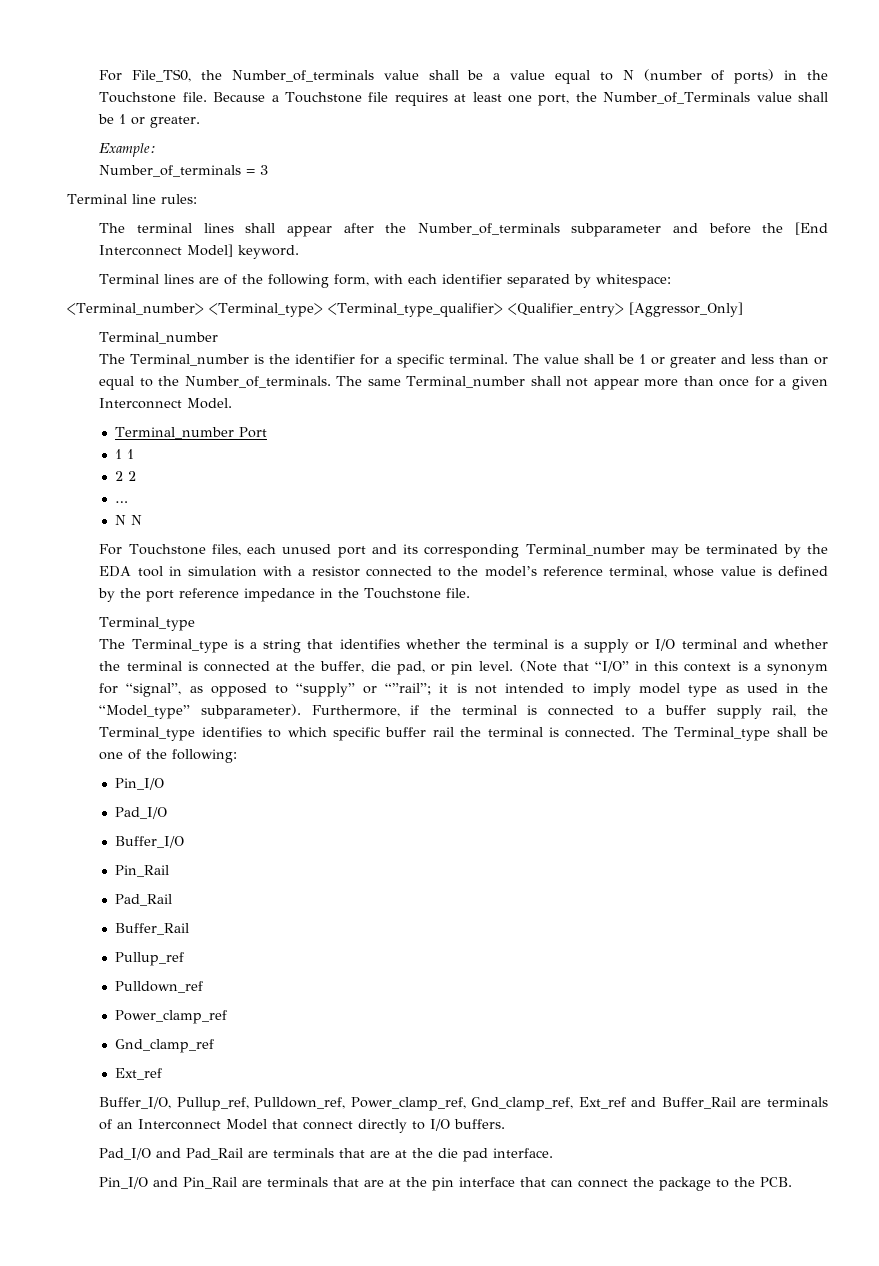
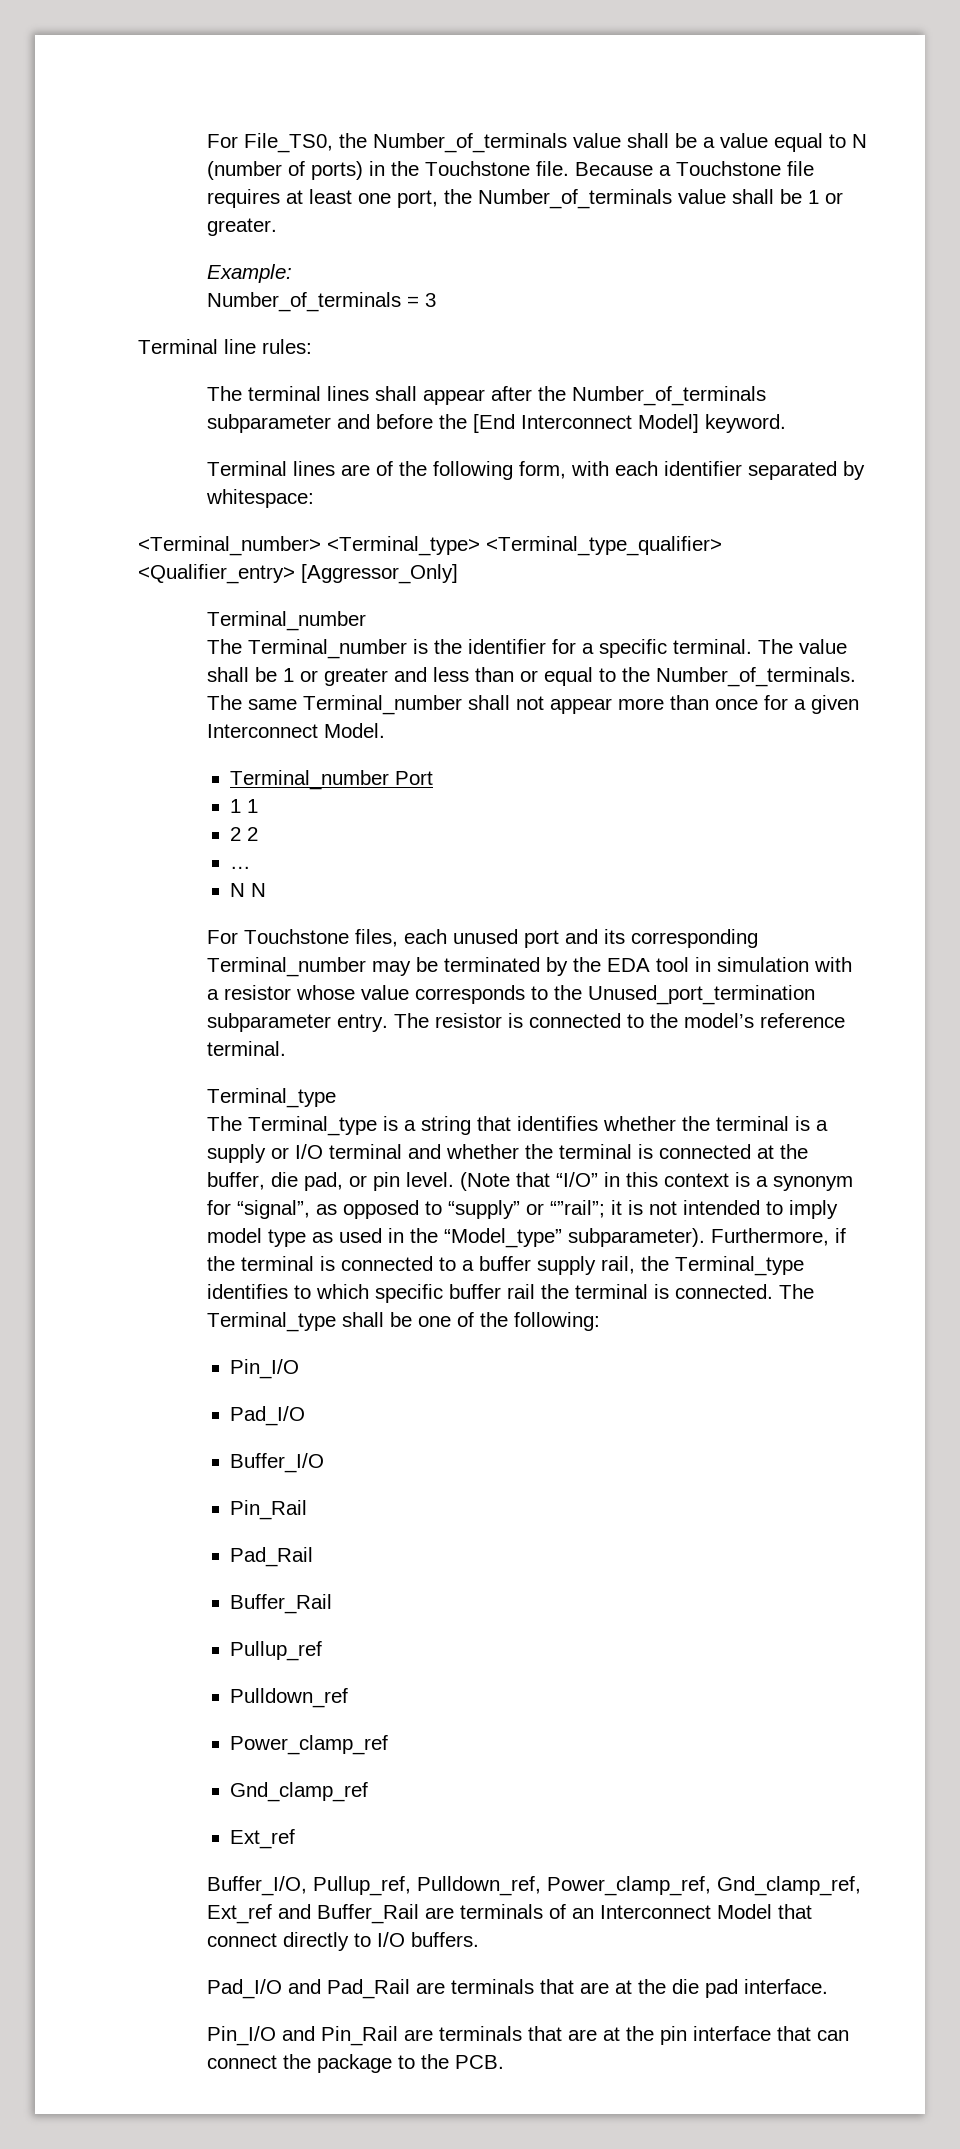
[603,92,751,104] Number_of_Terminals -> [478,189,673,209] Number_of_terminals
(360, 571) none -> [296,985,816,1005] [207,1013,524,1032] whose value corresponds to the Unused_port_termination subparameter entry. The resistor is
[609,566,829,578] [98,588,471,602] terminal, whose value is defined by the port reference impedance in the Touchstone file. -> [207,1041,287,1056] terminal.

